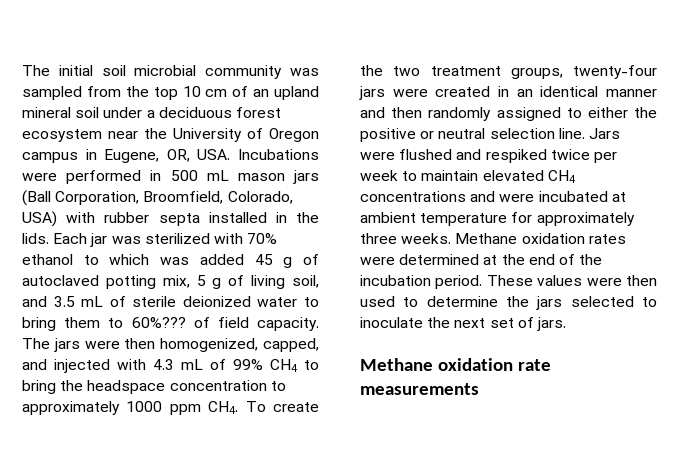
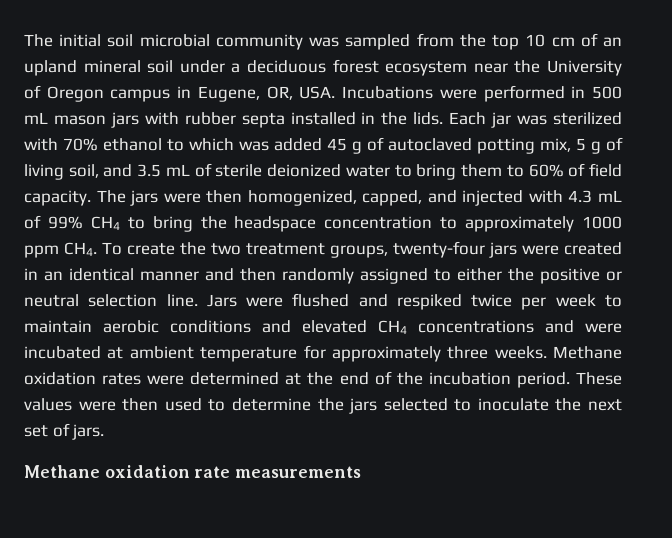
[22,190,293,206] [22,211,57,227] (Ball Corporation, Broomfield, Colorado, USA) -> (139, 120) none
[131,317,186,328] 60%??? -> [528,164,564,177] 60%
(479, 175) none -> [103,320,291,333] aerobic conditions and

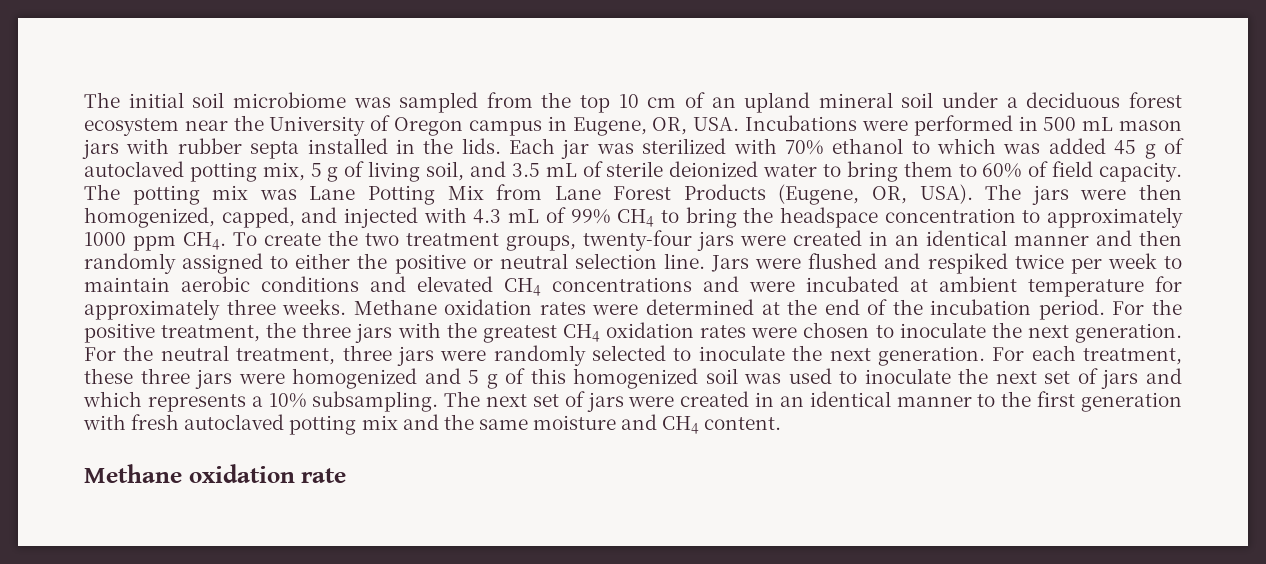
[139,34,303,50] microbial community -> [232,92,346,108] microbiome
(126, 196) none -> [132,184,1022,205] potting mix was Lane Potting Mix from Lane Forest Products (Eugene, OR, USA). The
[575,372,622,385] [24,398,448,414] These values were then used to determine the jars selected -> [1112,299,1182,315] [84,322,1182,343] [84,345,1182,366] [84,368,832,389] For the positive treatment, the three jars with the greatest CH4 oxidation rates were chosen to inoculate the next generation. For the neutral treatment, three jars were randomly selected to inoculate the next generation. For each treatment, these three jars were homogenized and 5 g of this homogenized soil was used
[72,424,105,440] jars. -> [1101,368,1182,389] [83,391,1183,412] [83,414,782,435] jars and which represents a 10% subsampling. The next set of jars were created in an identical manner to the first generation with fresh autoclaved potting mix and the same moisture and CH4 content.
[235,466,362,478] measurements -> (347, 475) none

